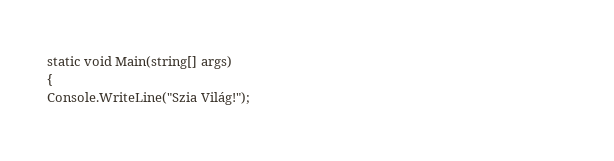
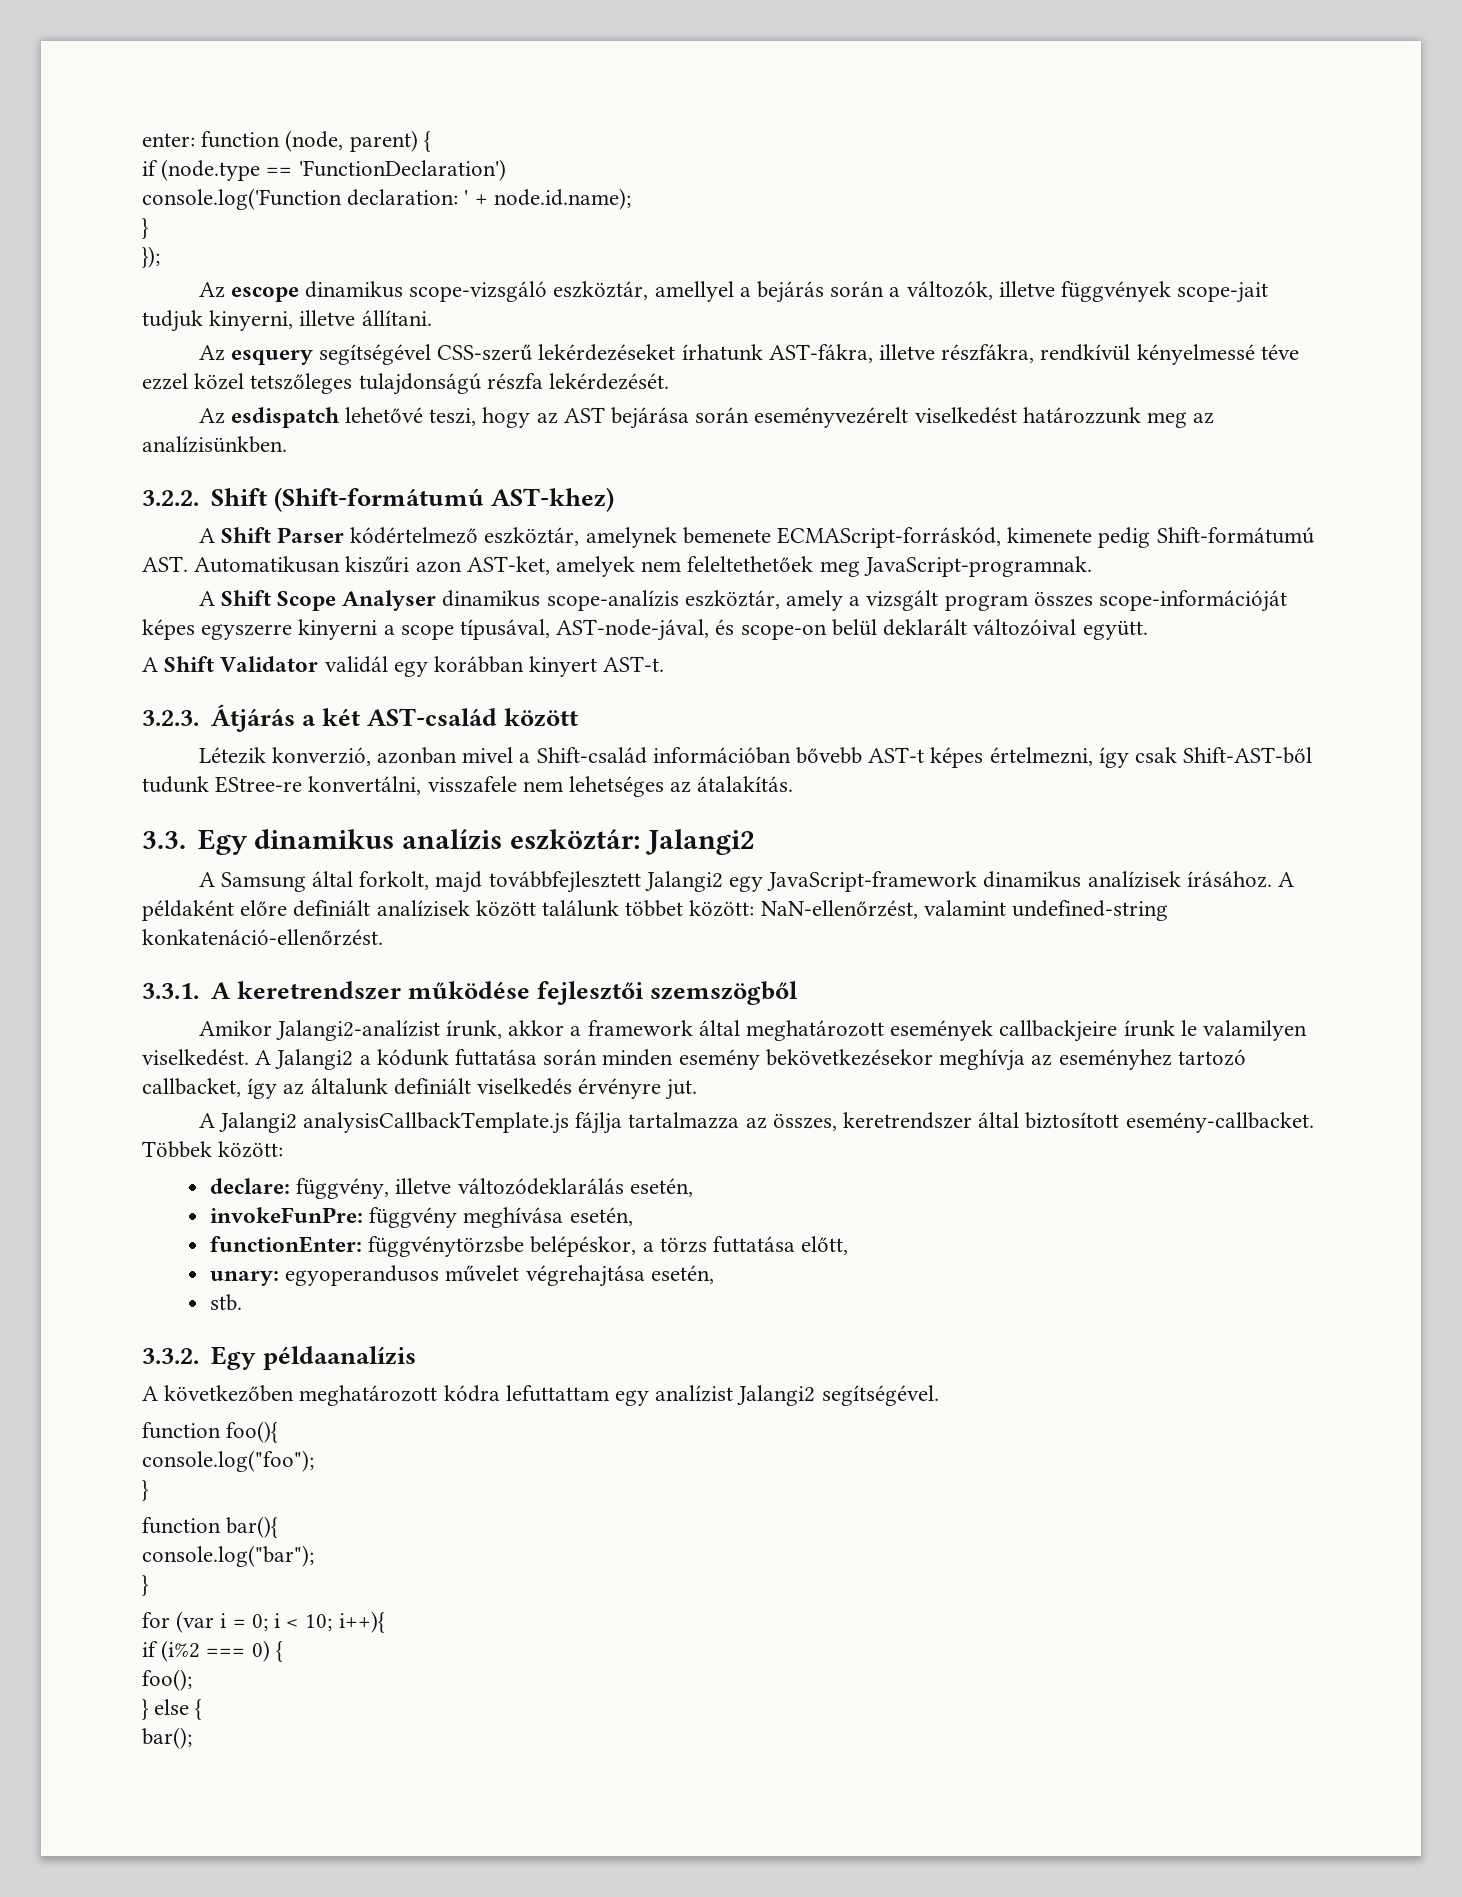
[47,56,232,69] [47,74,53,86] [47,92,250,105] static void Main(string[] args) // { // Console.WriteLine("Szia Világ!"); -> [142,130,431,152] [142,159,506,181] [142,188,631,210] [142,218,149,239] [142,246,160,268] [198,281,1269,303] [142,310,432,332] [198,344,1299,365] [142,373,670,395] [198,407,1215,429] [142,436,287,453] [142,487,614,512] [198,527,1314,548] [142,556,1092,577] [198,590,1288,612] [142,619,1148,641] [142,656,665,677] [142,704,578,732] [198,747,1313,768] [142,776,794,797] [142,829,755,855] [198,871,1295,893] [142,900,1169,921] [142,929,383,946] [142,981,798,1005] [198,1020,1308,1042] [142,1049,1246,1071] [142,1078,698,1100] [198,1112,1314,1134] [142,1141,284,1158] [209,1178,693,1199] [209,1207,633,1228] [209,1236,849,1257] [209,1265,714,1287] [209,1294,242,1311] [142,1346,416,1370] [142,1385,939,1406] [142,1421,279,1443] [142,1450,314,1472] [142,1480,149,1501] [142,1516,279,1538] [142,1545,314,1567] [142,1575,149,1596] [142,1611,385,1633] [142,1640,283,1662] [142,1669,192,1691] [142,1699,203,1720] [142,1727,192,1749] enter: function (node, parent) { // if (node.type == 'FunctionDeclaration') // console.log('Function declaration: ' + node.id.name); // } // }); // Az escope dinamikus scope-vizsgáló eszköztár, amellyel a bejárás során a változók, illetve függvények scope-jait tudjuk kinyerni, illetve állítani. // Az esquery segítségével CSS-szerű lekérdezéseket írhatunk AST-fákra, illetve részfákra, rendkívül kényelmessé téve ezzel közel tetszőleges tulajdonságú részfa lekérdezését. // Az esdispatch lehetővé teszi, hogy az AST bejárása során eseményvezérelt viselkedést határozzunk meg az analízisünkben. // 3.2.2. Shift (Shift-formátumú AST-khez) // A Shift Parser kódértelmező eszköztár, amelynek bemenete ECMAScript-forráskód, kimenete pedig Shift-formátumú AST. Automatikusan kiszűri azon AST-ket, amelyek nem feleltethetőek meg JavaScript-programnak. // A Shift Scope Analyser dinamikus scope-analízis eszköztár, amely a vizsgált program összes scope-információját képes egyszerre kinyerni a scope típusával, AST-node-jával, és scope-on belül deklarált változóival együtt. // A Shift Validator validál egy korábban kinyert AST-t. // 3.2.3. Átjárás a két AST-család között // Létezik konverzió, azonban mivel a Shift-család információban bővebb AST-t képes értelmezni, így csak Shift-AST-ből tudunk EStree-re konvertálni, visszafele nem lehetséges az átalakítás. // 3.3. Egy dinamikus analízis eszköztár: Jalangi2 // A Samsung által forkolt, majd továbbfejlesztett Jalangi2 egy JavaScript-framework dinamikus analízisek írásához. A példaként előre definiált analízisek között találunk többet között: NaN-ellenőrzést, valamint undefined-string konkatenáció-ellenőrzést. // 3.3.1. A keretrendszer működése fejlesztői szemszögből // Amikor Jalangi2-analízist írunk, akkor a framework által meghatározott események callbackjeire írunk le valamilyen viselkedést. A Jalangi2 a kódunk futtatása során minden esemény bekövetkezésekor meghívja az eseményhez tartozó callbacket, így az általunk definiált viselkedés érvényre jut. // A Jalangi2 analysisCallbackTemplate.js fájlja tartalmazza az összes, keretrendszer által biztosított esemény-callbacket. Többek között: // declare: függvény, illetve változódeklarálás esetén, // invokeFunPre: függvény meghívása esetén, // functionEnter: függvénytörzsbe belépéskor, a törzs futtatása előtt, // unary: egyoperandusos művelet végrehajtása esetén, // stb. // 3.3.2. Egy példaanalízis // A következőben meghatározott kódra lefuttattam egy analízist Jalangi2 segítségével. // function foo(){ // console.log("foo"); // } // function bar(){ // console.log("bar"); // } // for (var i = 0; i < 10; i++){ // if (i%2 === 0) { // foo(); // } else { // bar();

